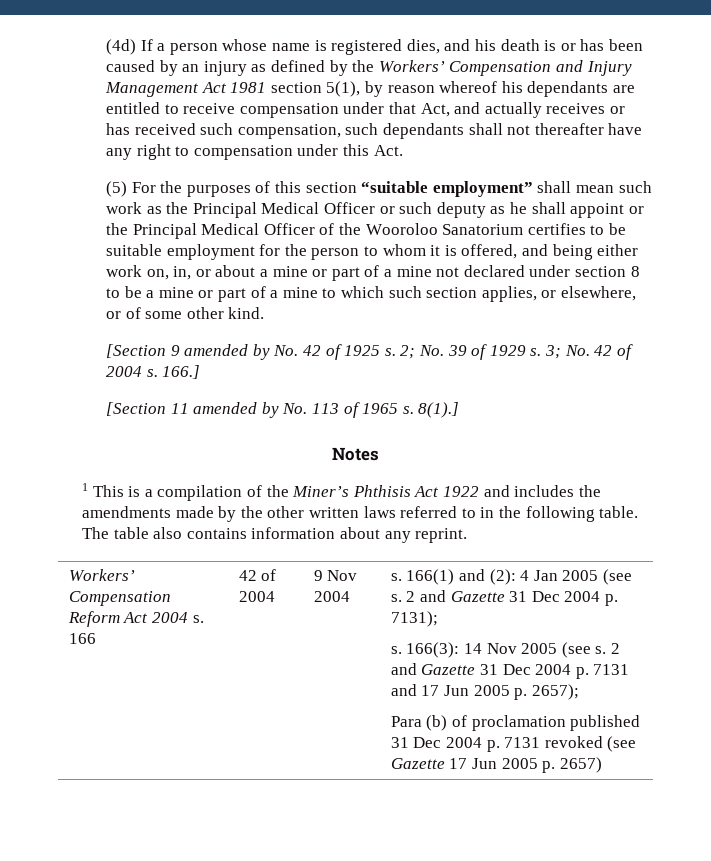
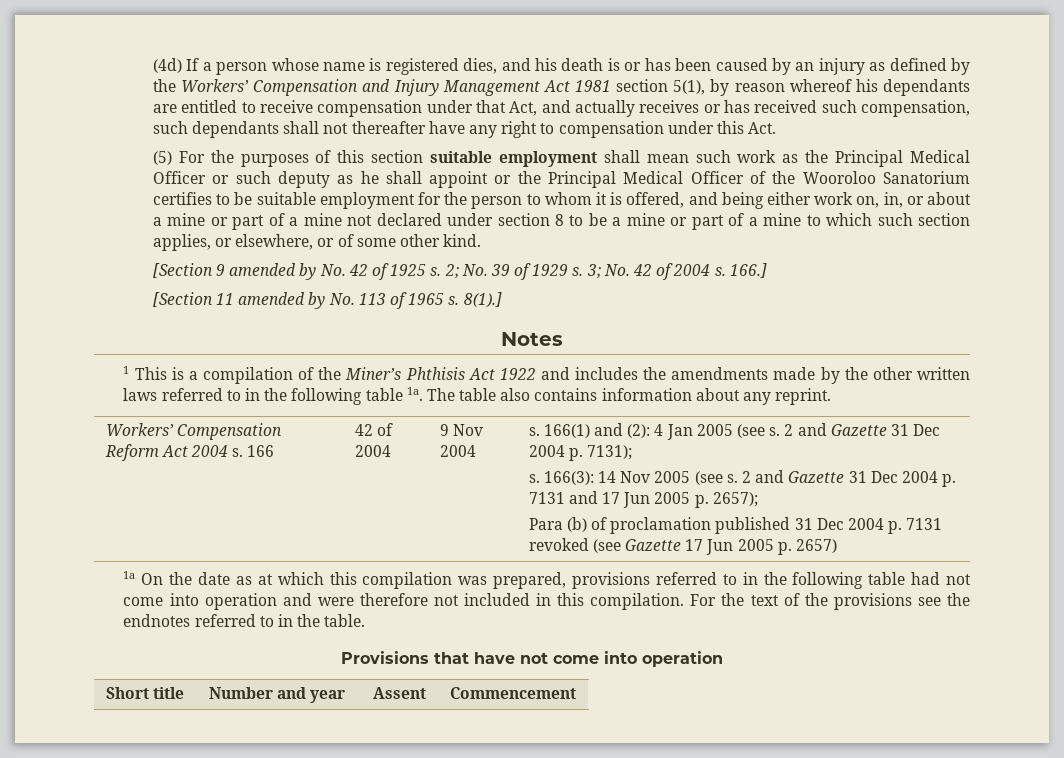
[361,181,533,197] “suitable employment” -> [430,151,597,167] suitable employment
[599,506,639,518] table. -> [365,387,423,401] table 1a.
(602, 765) none -> [123,571,971,589] [123,593,971,610] [123,614,366,627] [341,651,723,667] [105,687,184,699] [208,687,346,703] [372,687,426,699] [449,687,576,699] // 1a On the date as at which this compilation was prepared, provisions referred to in the following table had not come into operation and were therefore not included in this compilation. For the text of the provisions see the endnotes referred to in the table. // Provisions that have not come into operation // Short title | Number and year | Assent | Commencement

